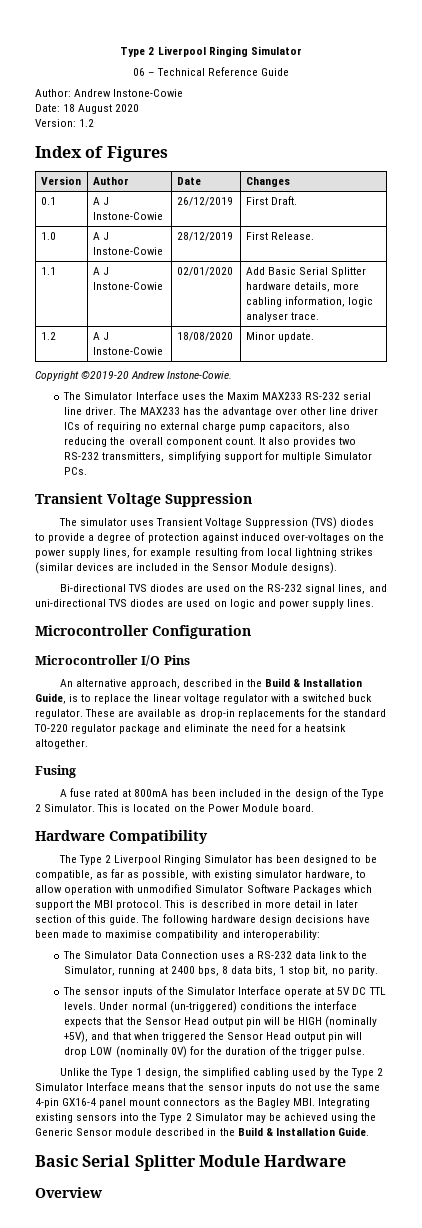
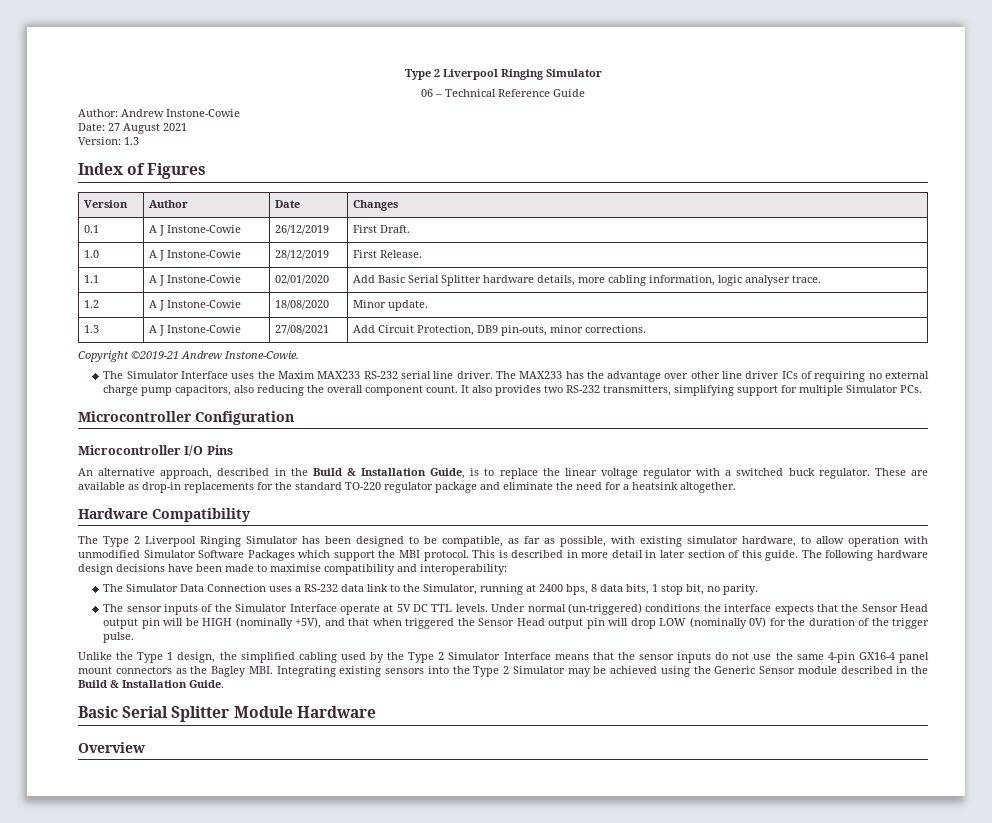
[63,104,140,114] 18 August 2020 -> [108,123,187,134] 27 August 2021
[79,119,95,127] 1.2 -> [124,137,139,145] 1.3
(314, 337) none -> [83,325,99,333] [148,325,241,336] [274,325,329,335] [352,325,646,336] // 1.3 | A J Instone-Cowie | 27/08/2021 | Add Circuit Protection, DB9 pin-outs, minor corrections.
[81,371,130,379] ©2019-20 -> [131,351,179,359] ©2019-21
[35,493,252,507] [58,517,375,529] [35,532,385,543] [35,547,373,558] [35,562,337,574] [59,584,387,594] [35,599,375,609] // Transient Voltage Suppression // The simulator uses Transient Voltage Suppression (TVS) diodes to provide a degree of protection against induced over-voltages on the power supply lines, for example resulting from local lightning strikes (similar devices are included in the Sensor Module designs). // Bi-directional TVS diodes are used on the RS-232 signal lines, and uni-directional TVS diodes are used on logic and power supply lines. -> (923, 389) none
[35,765,76,778] [59,788,384,799] [35,804,314,812] // Fusing // A fuse rated at 800mA has been included in the design of the Type 2 Simulator. This is located on the Power Module board. -> (736, 487) none

